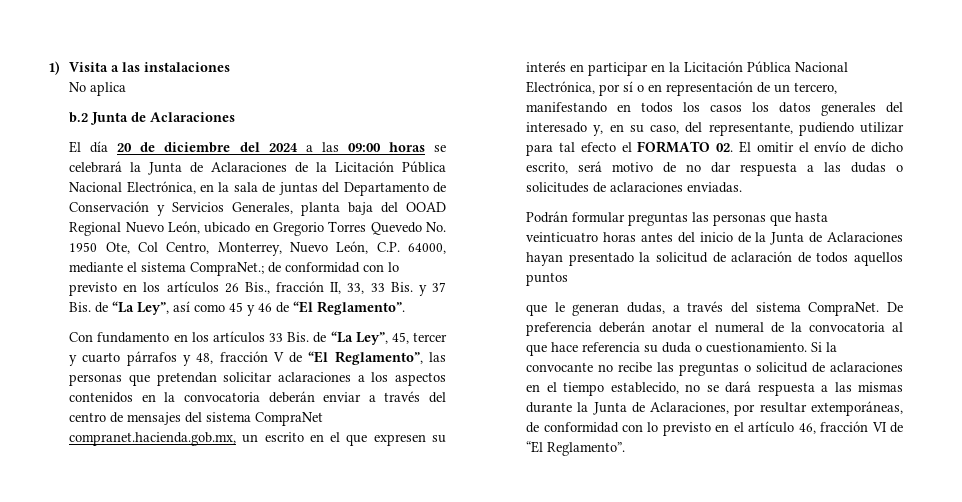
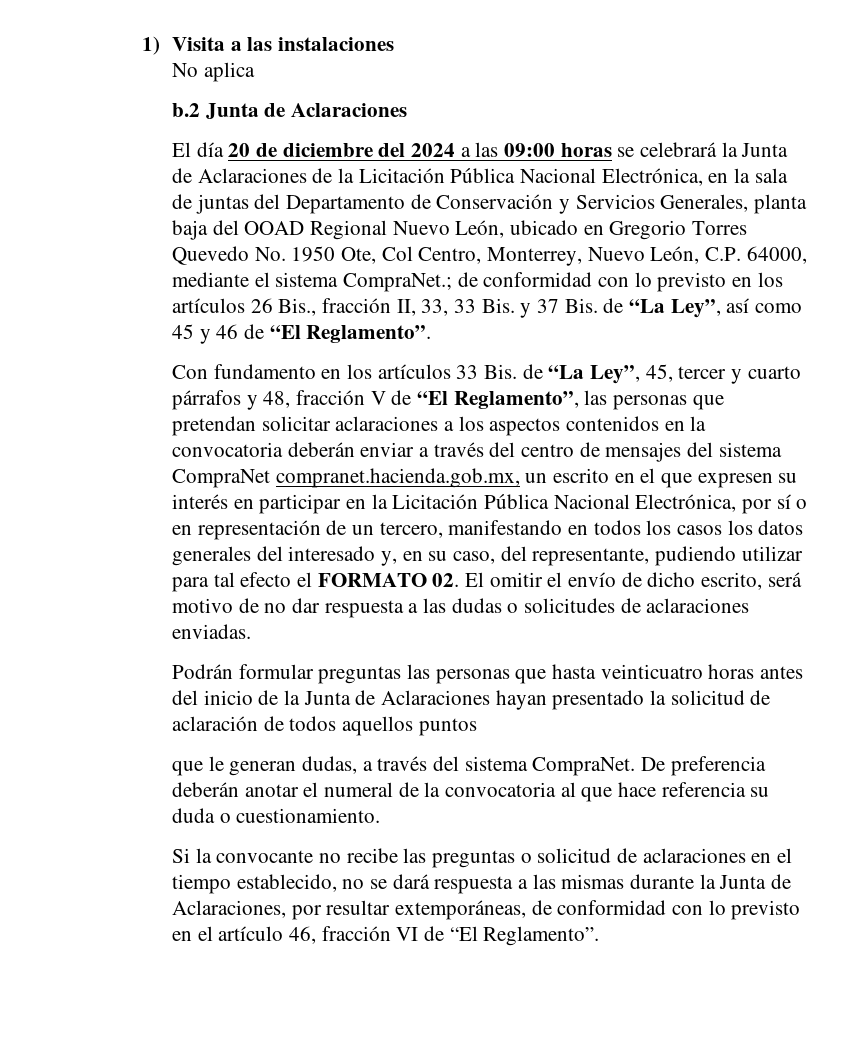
(808, 347) none -> (381, 815) //

